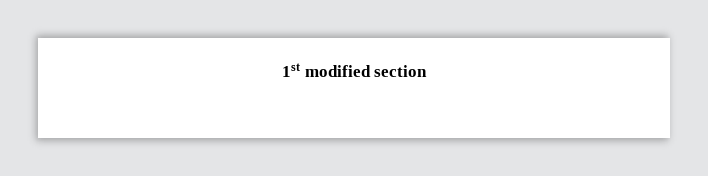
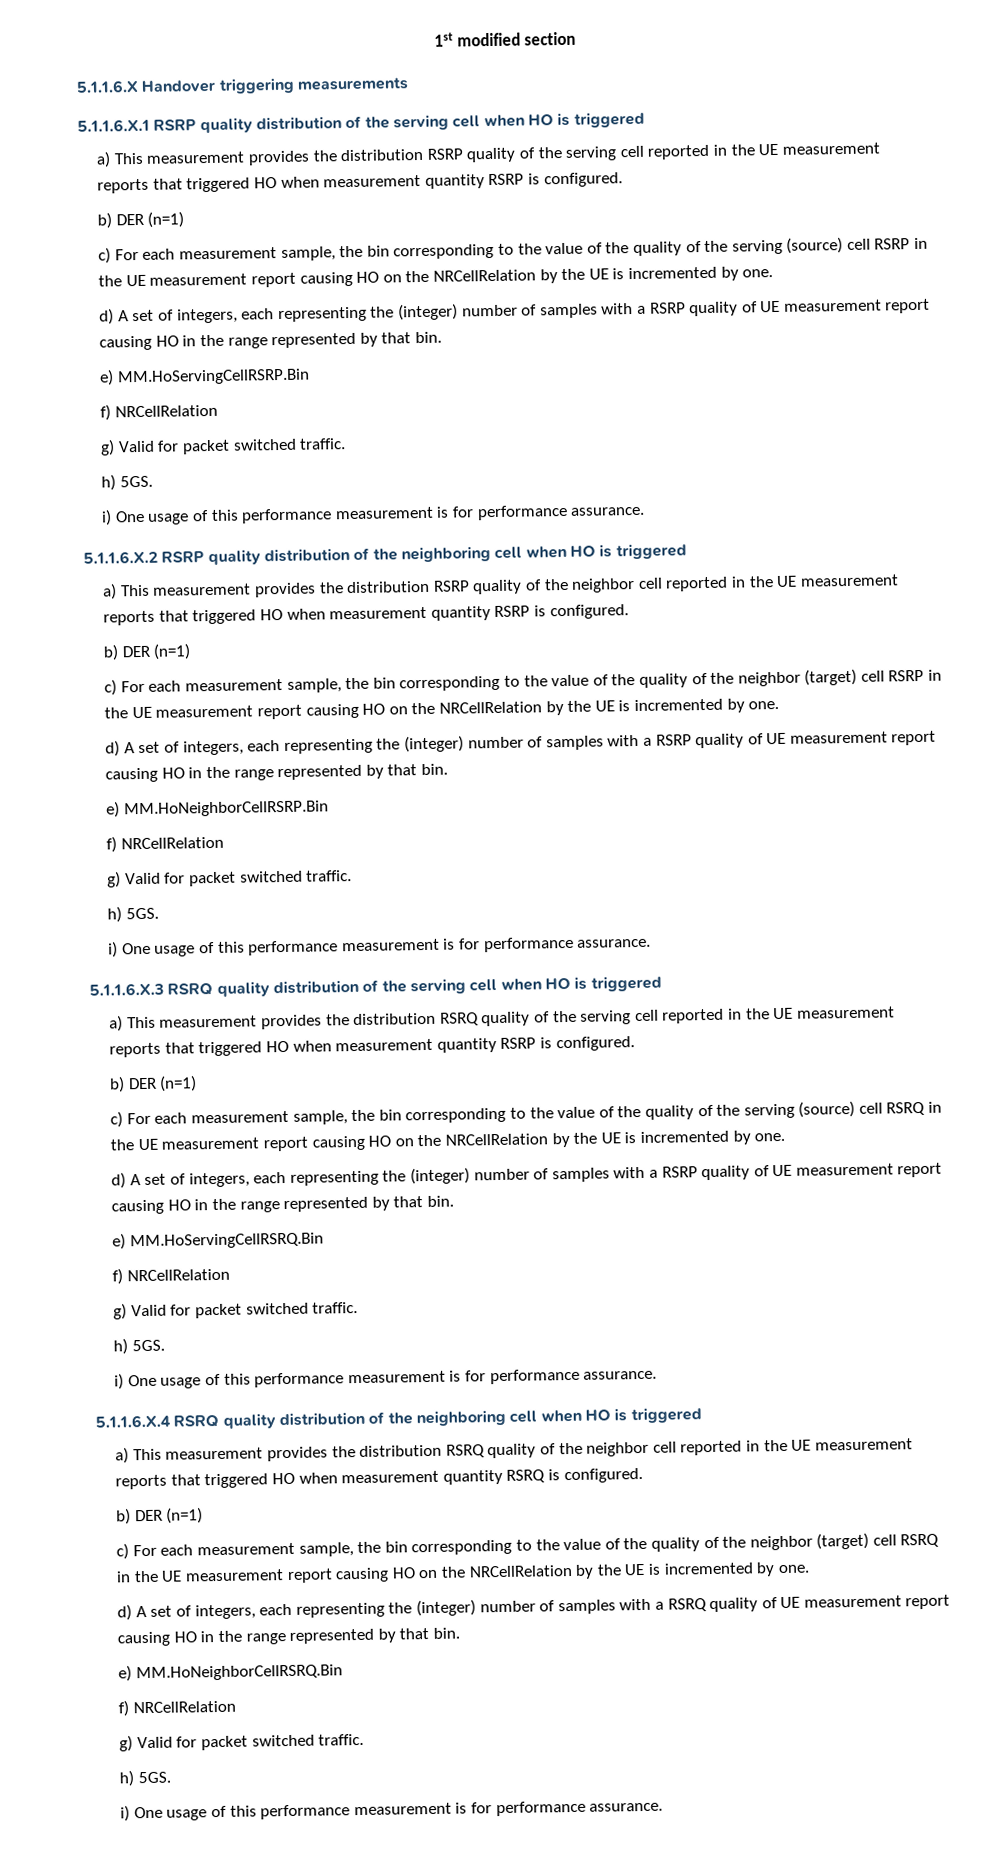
(428, 71) none -> [76,77,409,94] [77,111,645,134] [96,142,880,168] [97,172,623,194] [97,211,185,229] [98,237,929,264] [98,266,774,288] [99,298,931,325] [99,331,442,351] [99,368,310,386] [100,404,218,421] [100,438,347,456] [101,474,153,491] [101,504,646,526] [83,543,687,566] [102,574,899,600] [103,604,629,626] [103,643,192,661] [104,668,943,696] [104,698,780,720] [105,730,937,757] [105,763,448,783] [106,800,329,818] [106,836,224,853] [107,870,353,888] [107,906,159,923] [108,936,652,958] [89,975,662,997] [109,1006,895,1032] [109,1036,635,1058] [109,1075,198,1093] [110,1100,943,1128] [110,1130,786,1152] [111,1162,943,1189] [111,1195,454,1215] [112,1232,324,1250] [112,1268,230,1285] [113,1301,359,1320] [113,1338,165,1355] [114,1368,658,1390] [95,1407,702,1429] [115,1438,913,1464] [115,1467,643,1490] [116,1507,204,1525] [116,1532,940,1560] [116,1562,810,1584] [117,1594,951,1621] [117,1627,460,1647] [118,1664,343,1682] [118,1700,236,1717] [119,1733,365,1752] [119,1770,171,1787] [120,1800,664,1822] // 5.1.1.6.X Handover triggering measurements // 5.1.1.6.X.1 RSRP quality distribution of the serving cell when HO is triggered // a) This measurement provides the distribution RSRP quality of the serving cell reported in the UE measurement reports that triggered HO when measurement quantity RSRP is configured. // b) DER (n=1) // c) For each measurement sample, the bin corresponding to the value of the quality of the serving (source) cell RSRP in the UE measurement report causing HO on the NRCellRelation by the UE is incremented by one. // d) A set of integers, each representing the (integer) number of samples with a RSRP quality of UE measurement report causing HO in the range represented by that bin. // e) MM.HoServingCellRSRP.Bin // f) NRCellRelation // g) Valid for packet switched traffic. // h) 5GS. // i) One usage of this performance measurement is for performance assurance. // 5.1.1.6.X.2 RSRP quality distribution of the neighboring cell when HO is triggered // a) This measurement provides the distribution RSRP quality of the neighbor cell reported in the UE measurement reports that triggered HO when measurement quantity RSRP is configured. // b) DER (n=1) // c) For each measurement sample, the bin corresponding to the value of the quality of the neighbor (target) cell RSRP in the UE measurement report causing HO on the NRCellRelation by the UE is incremented by one. // d) A set of integers, each representing the (integer) number of samples with a RSRP quality of UE measurement report causing HO in the range represented by that bin. // e) MM.HoNeighborCellRSRP.Bin // f) NRCellRelation // g) Valid for packet switched traffic. // h) 5GS. // i) One usage of this performance measurement is for performance assurance. // 5.1.1.6.X.3 RSRQ quality distribution of the serving cell when HO is triggered // a) This measurement provides the distribution RSRQ quality of the serving cell reported in the UE measurement reports that triggered HO when measurement quantity RSRP is configured. // b) DER (n=1) // c) For each measurement sample, the bin corresponding to the value of the quality of the serving (source) cell RSRQ in the UE measurement report causing HO on the NRCellRelation by the UE is incremented by one. // d) A set of integers, each representing the (integer) number of samples with a RSRP quality of UE measurement report causing HO in the range represented by that bin. // e) MM.HoServingCellRSRQ.Bin // f) NRCellRelation // g) Valid for packet switched traffic. // h) 5GS. // i) One usage of this performance measurement is for performance assurance. // 5.1.1.6.X.4 RSRQ quality distribution of the neighboring cell when HO is triggered // a) This measurement provides the distribution RSRQ quality of the neighbor cell reported in the UE measurement reports that triggered HO when measurement quantity RSRQ is configured. // b) DER (n=1) // c) For each measurement sample, the bin corresponding to the value of the quality of the neighbor (target) cell RSRQ in the UE measurement report causing HO on the NRCellRelation by the UE is incremented by one. // d) A set of integers, each representing the (integer) number of samples with a RSRQ quality of UE measurement report causing HO in the range represented by that bin. // e) MM.HoNeighborCellRSRQ.Bin // f) NRCellRelation // g) Valid for packet switched traffic. // h) 5GS. // i) One usage of this performance measurement is for performance assurance.

